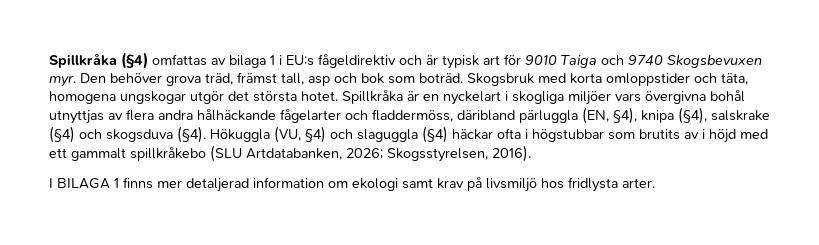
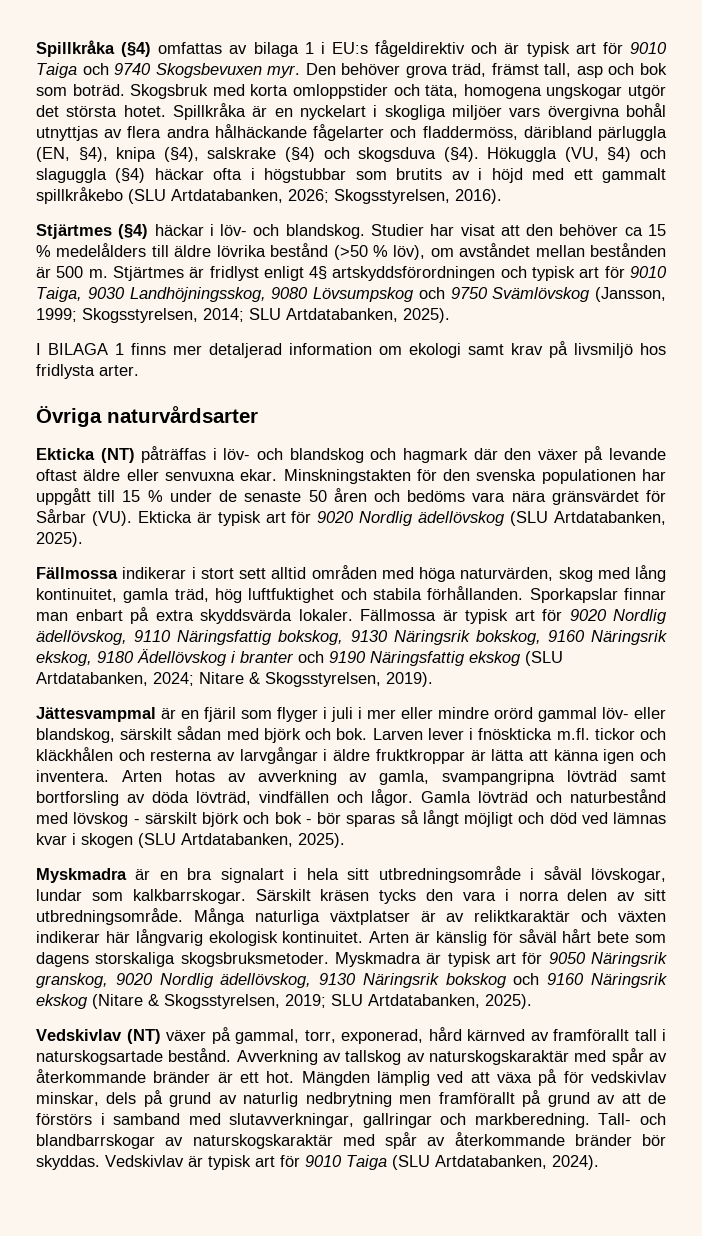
(531, 153) none -> [36,224,667,239] [36,243,667,260] [36,266,667,281] [36,287,666,302] [36,308,450,323] // Stjärtmes (§4) häckar i löv- och blandskog. Studier har visat att den behöver ca 15 % medelålders till äldre lövrika bestånd (>50 % löv), om avståndet mellan bestånden är 500 m. Stjärtmes är fridlyst enligt 4§ artskyddsförordningen och typisk art för 9010 Taiga, 9030 Landhöjningsskog, 9080 Lövsumpskog och 9750 Svämlövskog (Jansson, 1999; Skogsstyrelsen, 2014; SLU Artdatabanken, 2025).
(655, 183) none -> [36,406,258,427] [36,446,667,463] [36,469,666,484] [36,488,666,505] [36,509,667,526] [36,532,83,547] [36,565,666,582] [36,586,666,603] [36,607,667,624] [36,630,667,645] [36,649,563,666] [36,672,433,687] [36,707,666,722] [36,726,667,743] [36,747,666,764] [36,770,667,785] [36,789,666,806] [36,810,666,827] [36,833,345,848] [36,866,666,883] [36,889,666,904] [36,908,666,925] [36,929,667,946] [36,952,667,967] [36,973,667,988] [36,994,532,1009] [36,1027,666,1044] [36,1048,668,1065] [36,1069,667,1086] [36,1090,666,1107] [36,1113,666,1128] [36,1132,666,1149] [36,1155,599,1170] // Övriga naturvårdsarter // Ekticka (NT) påträffas i löv- och blandskog och hagmark där den växer på levande oftast äldre eller senvuxna ekar. Minskningstakten för den svenska populationen har uppgått till 15 % under de senaste 50 åren och bedöms vara nära gränsvärdet för Sårbar (VU). Ekticka är typisk art för 9020 Nordlig ädellövskog (SLU Artdatabanken, 2025). // Fällmossa indikerar i stort sett alltid områden med höga naturvärden, skog med lång kontinuitet, gamla träd, hög luftfuktighet och stabila förhållanden. Sporkapslar finnar man enbart på extra skyddsvärda lokaler. Fällmossa är typisk art för 9020 Nordlig ädellövskog, 9110 Näringsfattig bokskog, 9130 Näringsrik bokskog, 9160 Näringsrik ekskog, 9180 Ädellövskog i branter och 9190 Näringsfattig ekskog (SLU Artdatabanken, 2024; Nitare & Skogsstyrelsen, 2019). // Jättesvampmal är en fjäril som flyger i juli i mer eller mindre orörd gammal löv- eller blandskog, särskilt sådan med björk och bok. Larven lever i fnöskticka m.fl. tickor och kläckhålen och resterna av larvgångar i äldre fruktkroppar är lätta att känna igen och inventera. Arten hotas av avverkning av gamla, svampangripna lövträd samt bortforsling av döda lövträd, vindfällen och lågor. Gamla lövträd och naturbestånd med lövskog - särskilt björk och bok - bör sparas så långt möjligt och död ved lämnas kvar i skogen (SLU Artdatabanken, 2025). // Myskmadra är en bra signalart i hela sitt utbredningsområde i såväl lövskogar, lundar som kalkbarrskogar. Särskilt kräsen tycks den vara i norra delen av sitt utbredningsområde. Många naturliga växtplatser är av reliktkaraktär och växten indikerar här långvarig ekologisk kontinuitet. Arten är känslig för såväl hårt bete som dagens storskaliga skogsbruksmetoder. Myskmadra är typisk art för 9050 Näringsrik granskog, 9020 Nordlig ädellövskog, 9130 Näringsrik bokskog och 9160 Näringsrik ekskog (Nitare & Skogsstyrelsen, 2019; SLU Artdatabanken, 2025). // Vedskivlav (NT) växer på gammal, torr, exponerad, hård kärnved av framförallt tall i naturskogsartade bestånd. Avverkning av tallskog av naturskogskaraktär med spår av återkommande bränder är ett hot. Mängden lämplig ved att växa på för vedskivlav minskar, dels på grund av naturlig nedbrytning men framförallt på grund av att de förstörs i samband med slutavverkningar, gallringar och markberedning. Tall- och blandbarrskogar av naturskogskaraktär med spår av återkommande bränder bör skyddas. Vedskivlav är typisk art för 9010 Taiga (SLU Artdatabanken, 2024).

